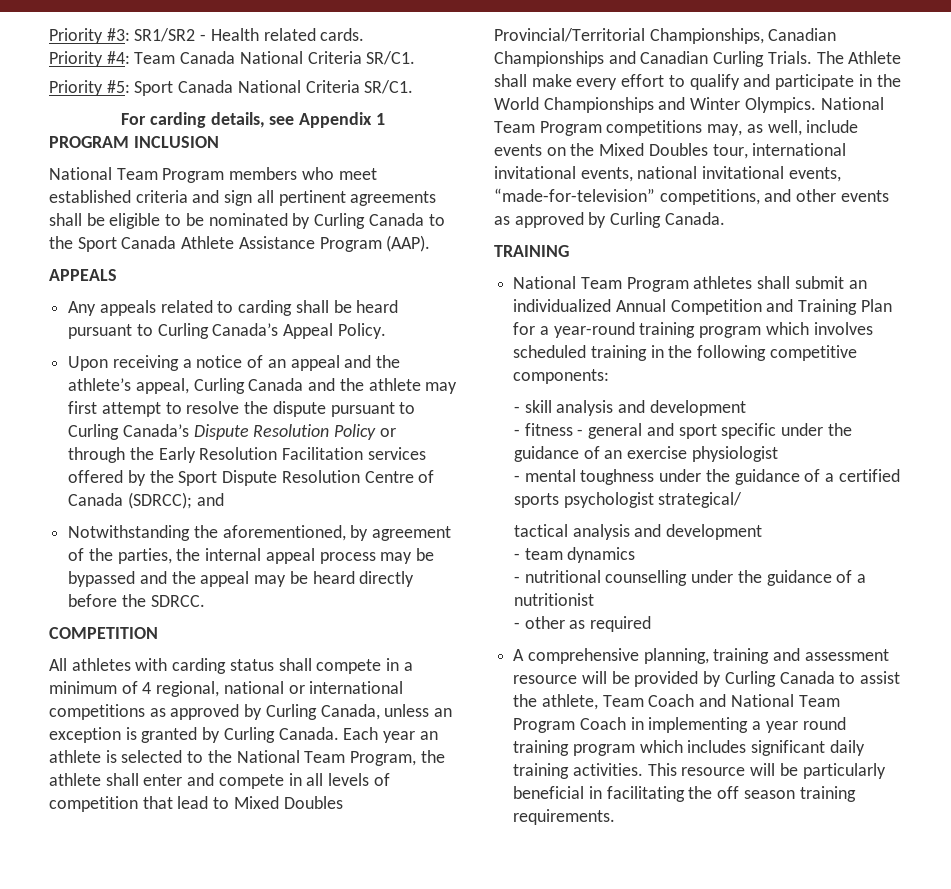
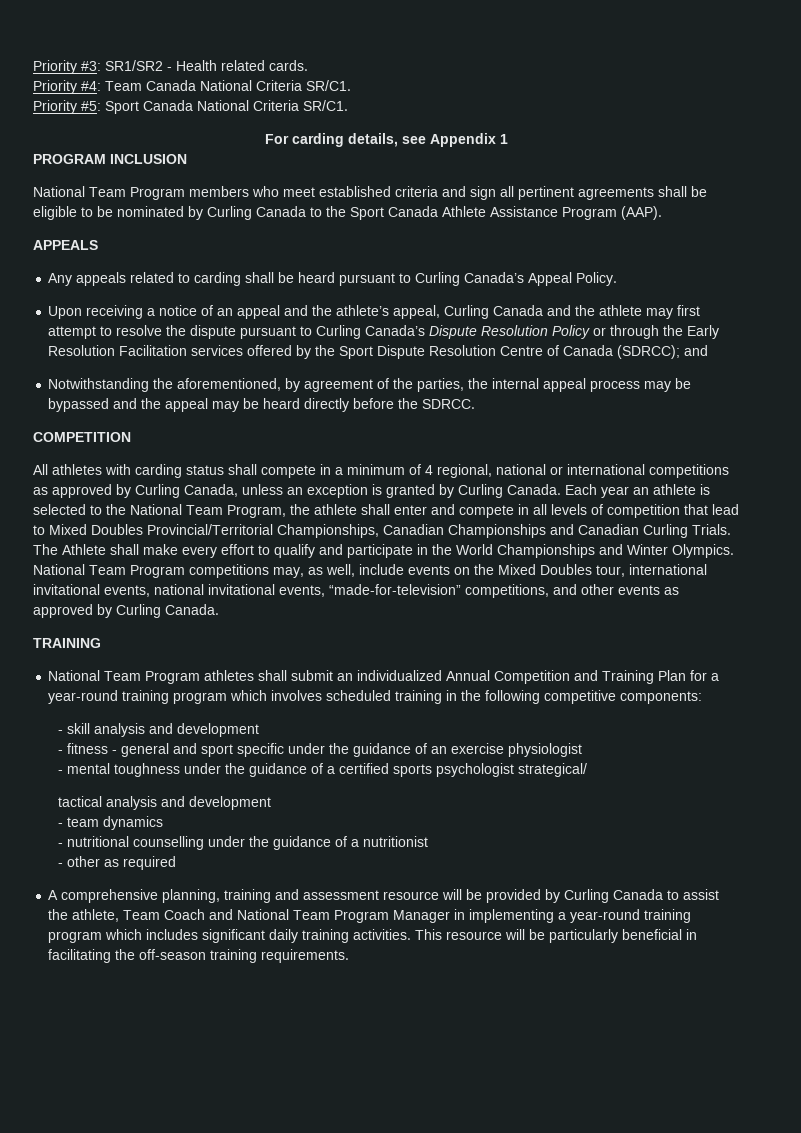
[579,717,626,730] Coach -> [393,910,451,923] Manager
[765,717,846,733] year round -> [570,909,641,923] year-round
[717,786,795,799] off season -> [139,949,207,960] off-season

